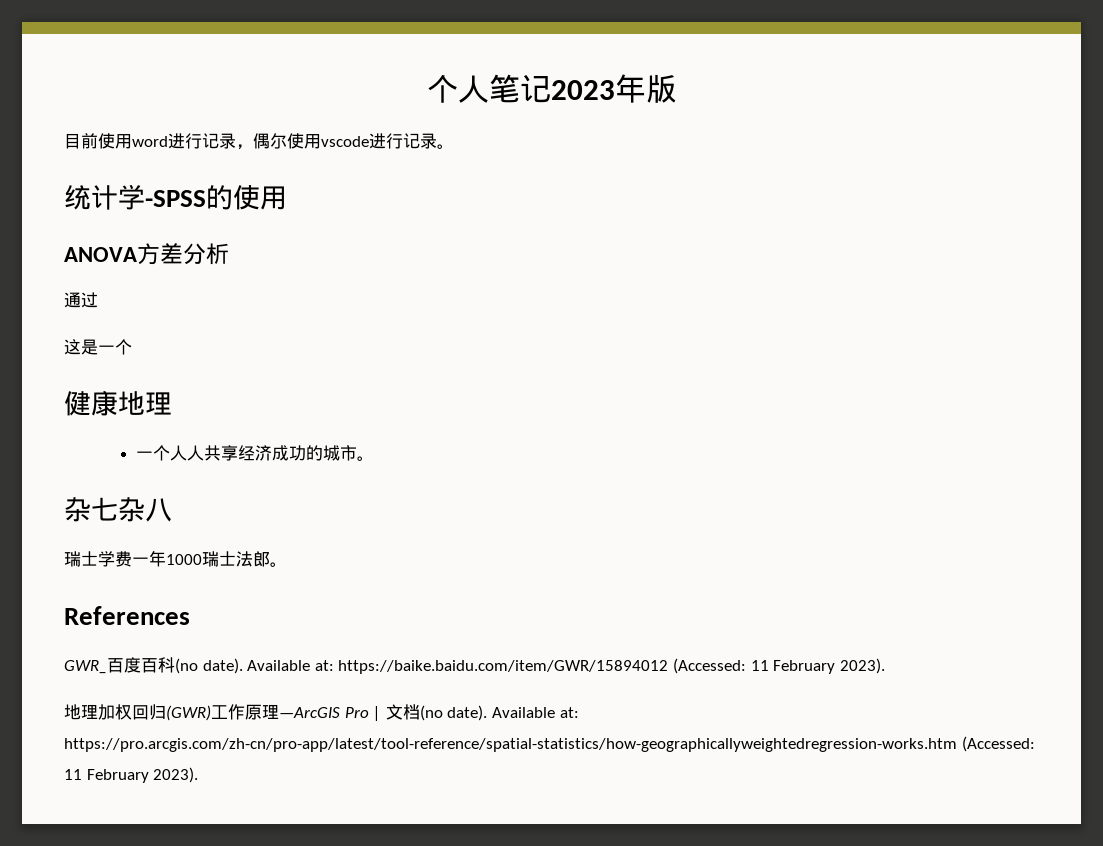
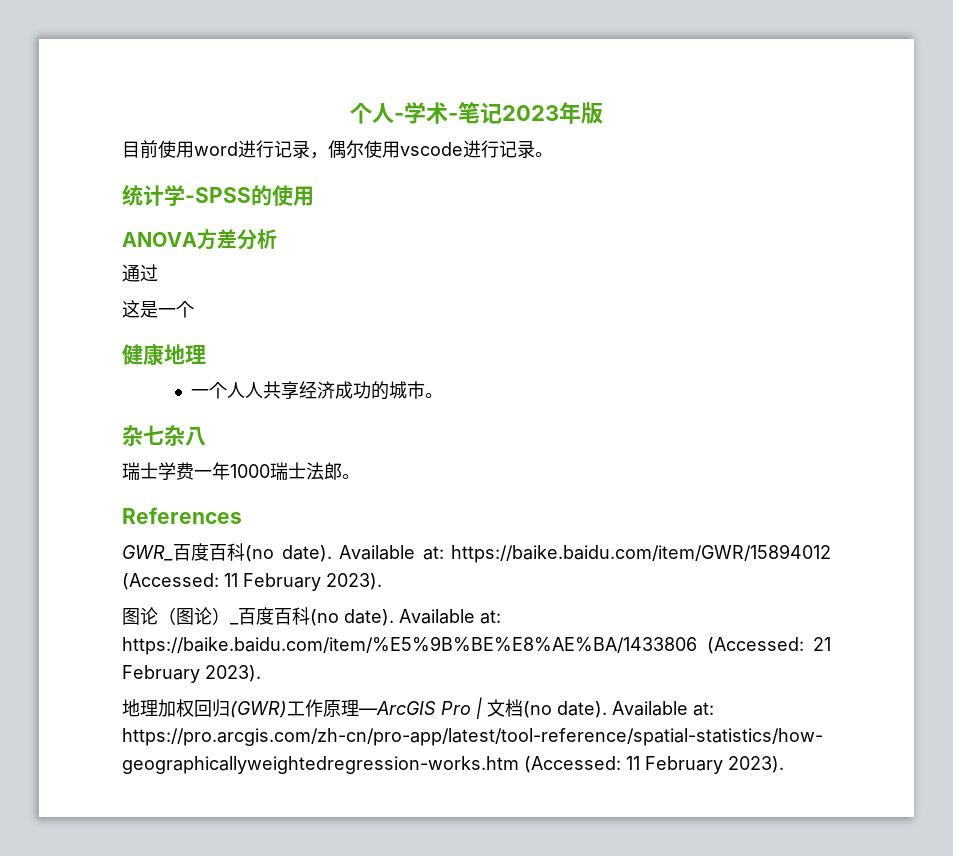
[426,74,489,103] 个人 -> [350,102,458,124] 个人-学术-
(885, 666) none -> [122,607,501,626] [122,636,831,655] [122,665,261,683] // 图论（图论）_百度百科(no date). Available at: https://baike.baidu.com/item/%E5%9B%BE%E8%AE%BA/1433806 (Accessed: 21 February 2023).

